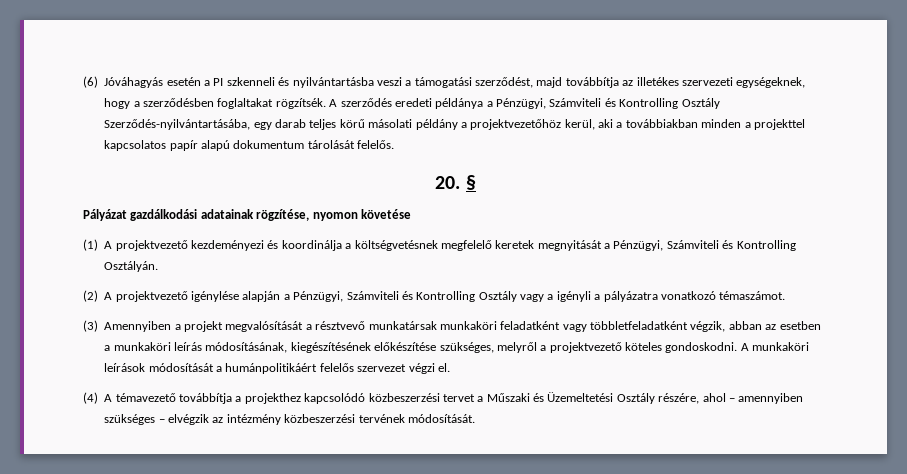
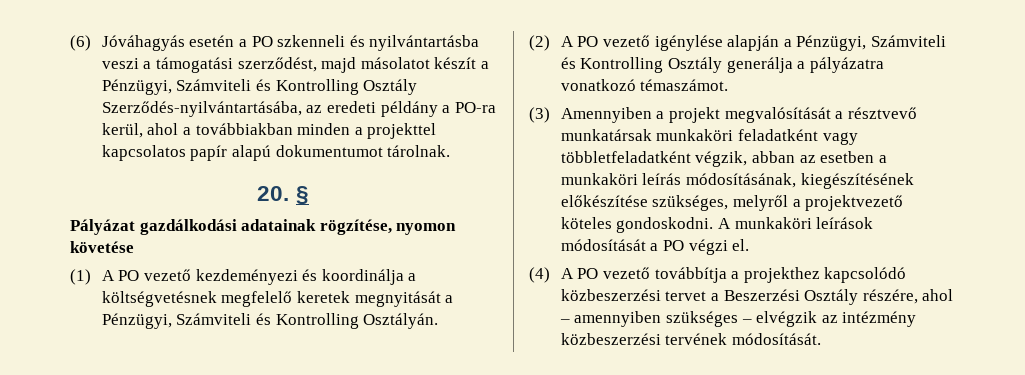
[213,78,224,86] PI -> [251,36,273,47] PO
[565,77,806,88] [104,98,484,109] továbbítja az illetékes szervezeti egységeknek, hogy a szerződésben foglaltakat rögzítsék. A szerződés eredeti példánya -> [360,57,477,69] másolatot készít
[253,119,613,130] egy darab teljes körű másolati példány a projektvezetőhöz kerül, aki -> [306,101,496,117] [101,123,179,138] az eredeti példány a PO-ra kerül, ahol
[233,140,395,149] dokumentum tárolását felelős. -> [275,145,451,157] dokumentumot tárolnak.
[115,240,188,251] projektvezető -> [118,269,191,281] PO vezető
[115,291,188,302] projektvezető -> [577,35,650,47] PO vezető
[520,291,591,302] vagy a igényli -> [726,57,793,73] generálja
[225,363,407,374] humánpolitikáért felelős szervezet -> [662,240,684,251] PO
[115,393,176,402] témavezető -> [577,267,650,279] PO vezető
[486,392,614,402] Műszaki és Üzemeltetési -> [723,289,800,301] Beszerzési

